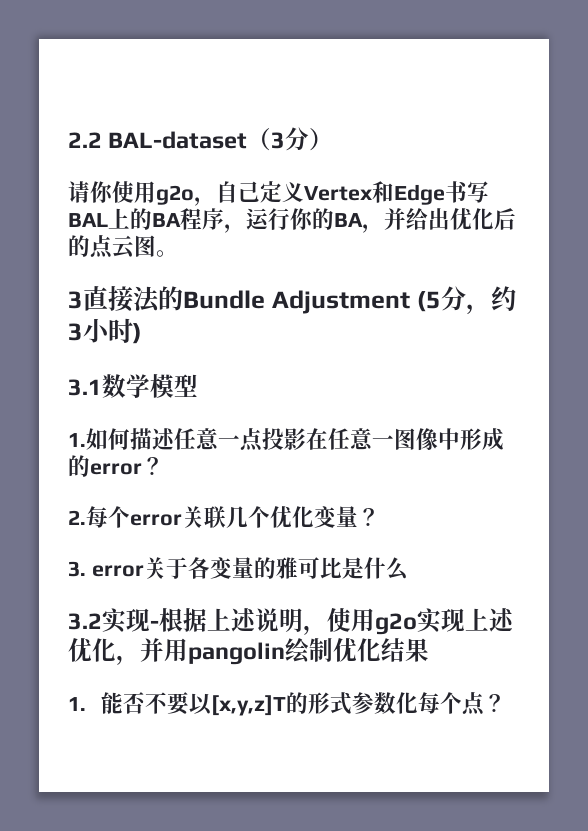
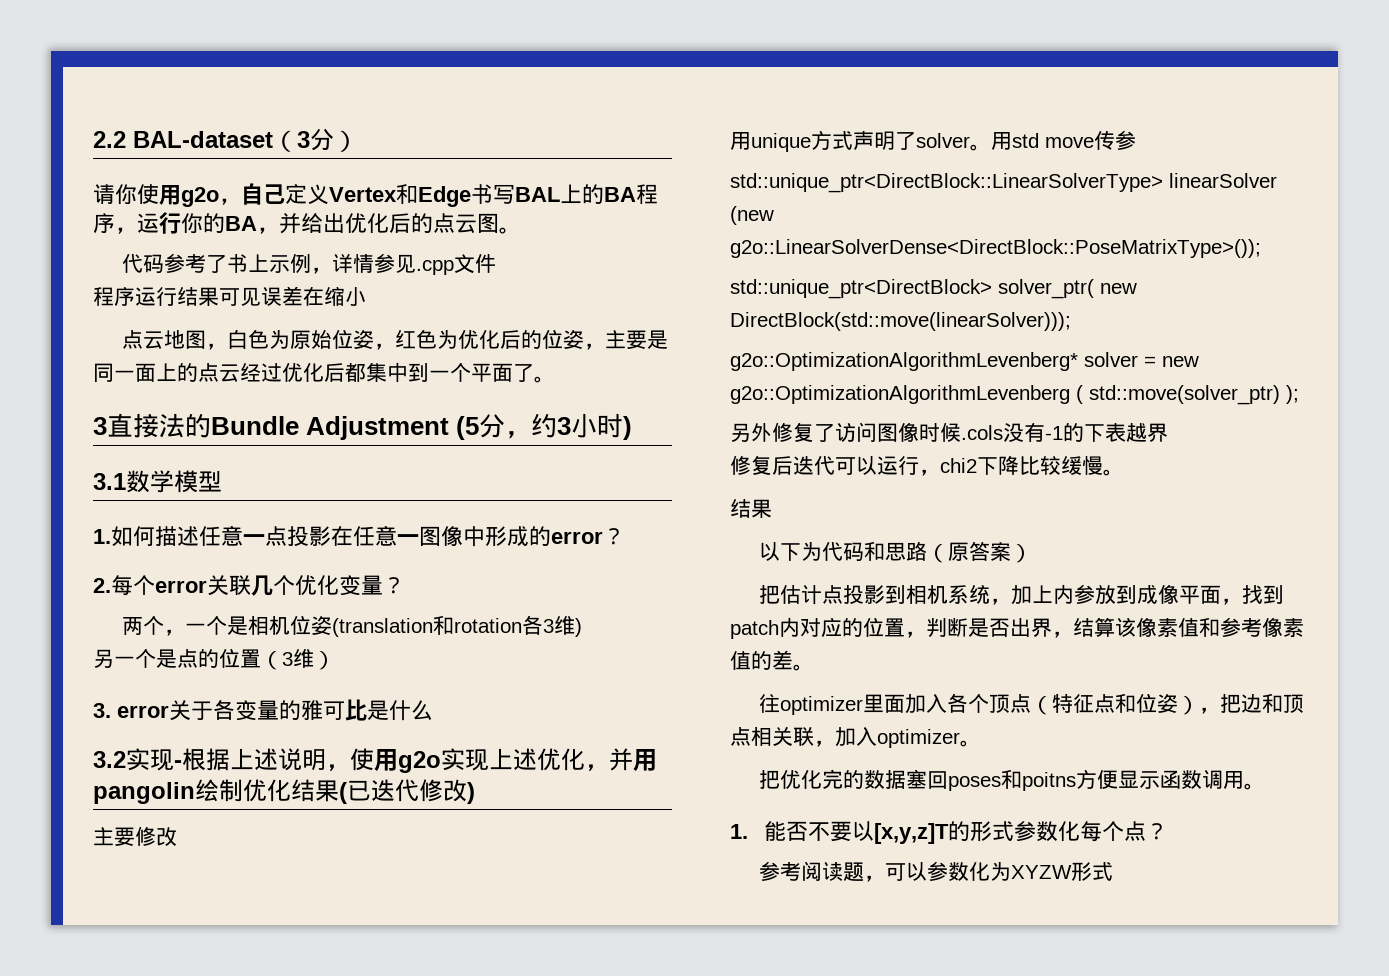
(178, 253) none -> [122,253,497,275] [93,286,366,306] [122,329,669,350] [93,362,555,383] // 代码参考了书上示例，详情参见.cpp文件 // 程序运行结果可见误差在缩小 // 点云地图，白色为原始位姿，红色为优化后的位姿，主要是同一面上的点云经过优化后都集中到一个平面了。
(380, 517) none -> [122,615,583,637] [93,648,335,670] // 两个，一个是相机位姿(translation和rotation各3维) // 另一个是点的位置（3维）
(429, 650) none -> [339,779,475,804] [93,826,177,846] [730,130,1136,152] [730,173,1277,193] [730,206,774,225] [730,239,1261,258] [730,279,1137,299] [730,312,1071,331] [730,352,1199,371] [730,385,1299,405] [730,422,1168,443] [730,455,1124,476] [730,499,772,518] [759,541,1033,563] [759,584,1285,605] [730,617,1304,639] [730,650,814,671] [759,693,1305,715] [730,726,981,748] [759,769,1266,791] (已迭代修改) // 主要修改 // 用unique方式声明了solver。用std move传参 // std::unique_ptr<DirectBlock::LinearSolverType> linearSolver (new g2o::LinearSolverDense<DirectBlock::PoseMatrixType>()); // std::unique_ptr<DirectBlock> solver_ptr( new DirectBlock(std::move(linearSolver))); // g2o::OptimizationAlgorithmLevenberg* solver = new g2o::OptimizationAlgorithmLevenberg ( std::move(solver_ptr) ); // 另外修复了访问图像时候.cols没有-1的下表越界 // 修复后迭代可以运行，chi2下降比较缓慢。 // 结果 // 以下为代码和思路（原答案） // 把估计点投影到相机系统，加上内参放到成像平面，找到patch内对应的位置，判断是否出界，结算该像素值和参考像素值的差。 // 往optimizer里面加入各个顶点（特征点和位姿），把边和顶点相关联，加入optimizer。 // 把优化完的数据塞回poses和poitns方便显示函数调用。
(507, 703) none -> [759,861,1114,882] // 参考阅读题，可以参数化为XYZW形式

